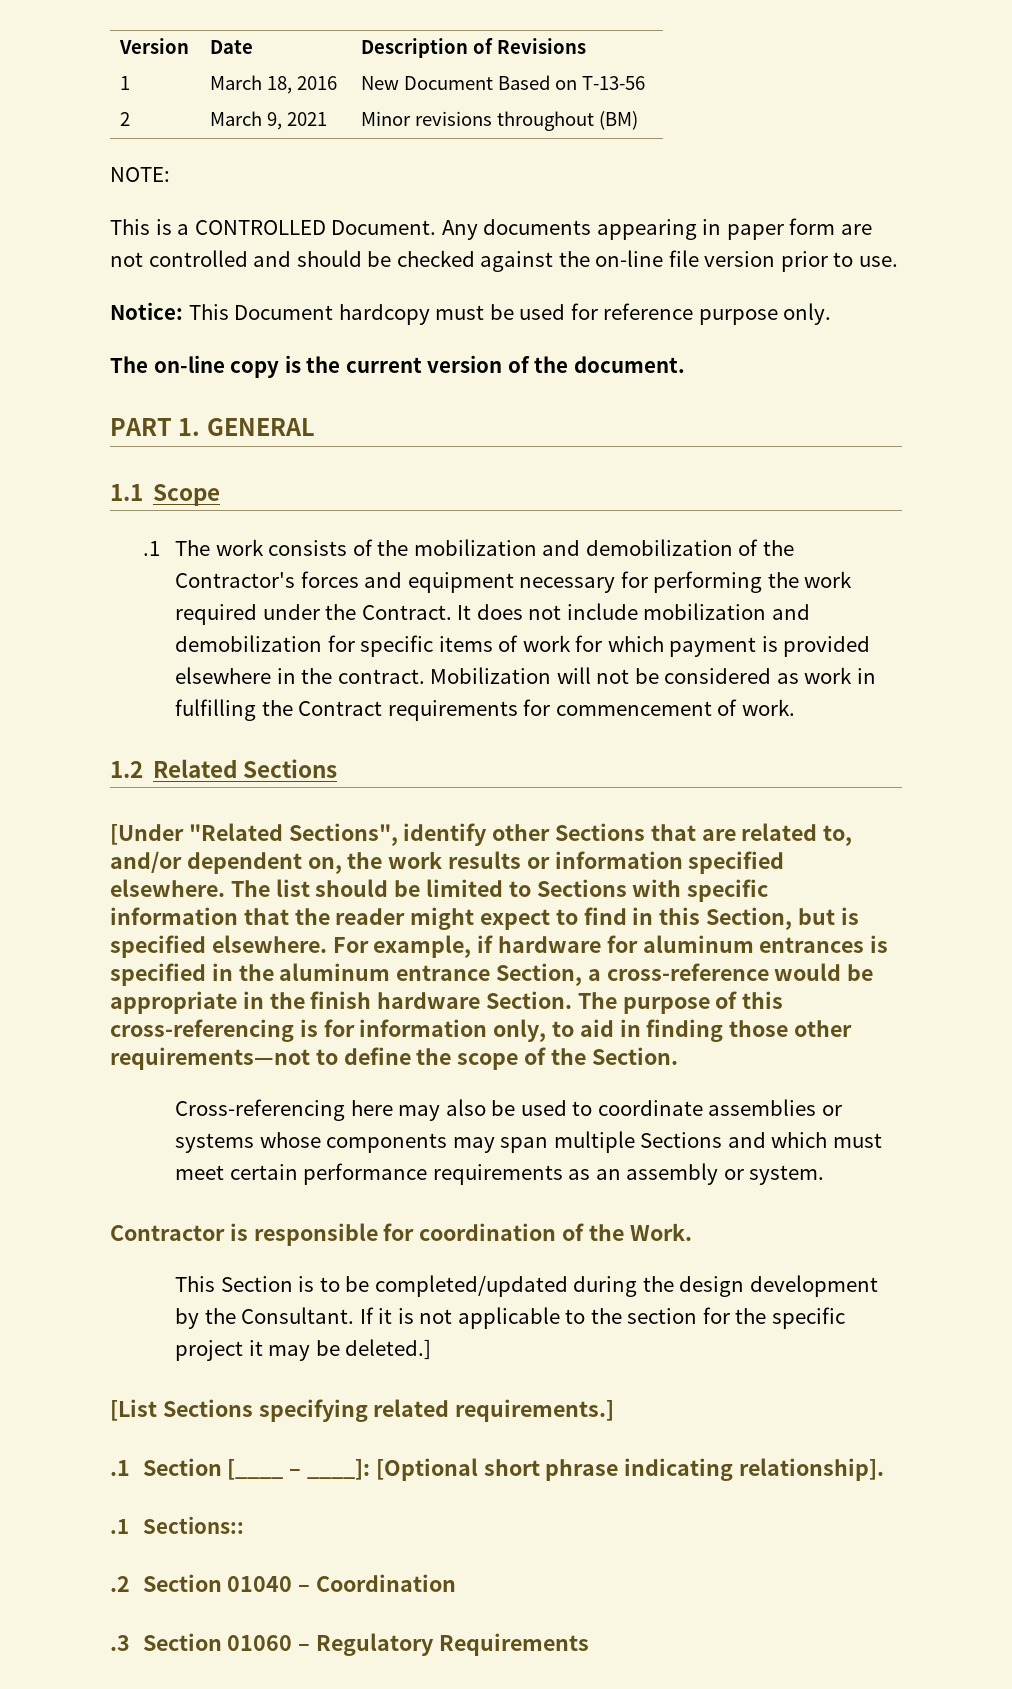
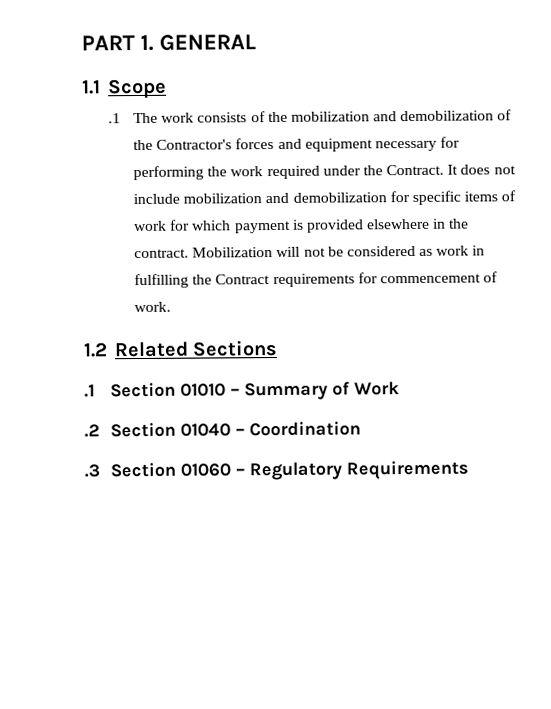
[119,38,190,54] [210,40,254,54] [361,38,587,58] [120,76,131,90] [210,75,338,94] [361,75,646,90] [120,112,131,126] [210,111,328,130] [361,111,639,131] [110,167,170,182] [110,218,872,240] [110,250,898,272] [110,302,832,325] [110,355,685,378] Version | Date | Description of Revisions // 1 | March 18, 2016 | New Document Based on T-13-56 // 2 | March 9, 2021 | Minor revisions throughout (BM) // NOTE: // This is a CONTROLLED Document. Any documents appearing in paper form are not controlled and should be checked against the on-line file version prior to use. // Notice: This Document hardcopy must be used for reference purpose only. // The on-line copy is the current version of the document. // -> (81, 43) none
[110,823,853,846] [110,851,785,874] [110,879,769,902] [110,907,859,930] [110,935,889,958] [110,963,874,986] [110,991,784,1014] [110,1019,853,1042] [110,1047,678,1070] [174,1099,842,1121] [174,1131,882,1153] [174,1163,825,1185] [110,1223,692,1246] [174,1275,878,1297] [174,1307,845,1329] [174,1339,432,1361] [110,1399,615,1422] [110,1458,884,1481] [110,1516,244,1534] [Under "Related Sections", identify other Sections that are related to, and/or dependent on, the work results or information specified elsewhere. The list should be limited to Sections with specific information that the reader might expect to find in this Section, but is specified elsewhere. For example, if hardware for aluminum entrances is specified in the aluminum entrance Section, a cross-reference would be appropriate in the finish hardware Section. The purpose of this cross-referencing is for information only, to aid in finding those other requirements—not to define the scope of the Section. // Cross-referencing here may also be used to coordinate assemblies or systems whose components may span multiple Sections and which must meet certain performance requirements as an assembly or system. // Contractor is responsible for coordination of the Work. // This Section is to be completed/updated during the design development by the Consultant. If it is not applicable to the section for the specific project it may be deleted.] // [List Sections specifying related requirements.] // .1 Section [____ – ____]: [Optional short phrase indicating relationship]. // .1 Sections:: -> [84,381,400,401] .1 Section 01010 – Summary of Work

